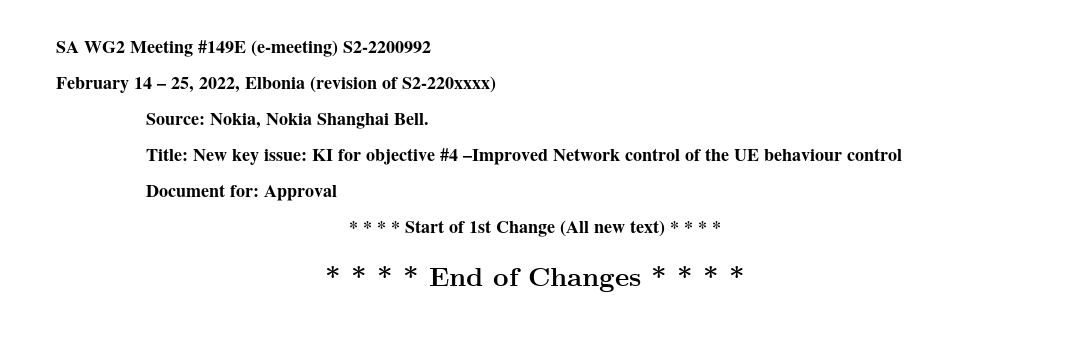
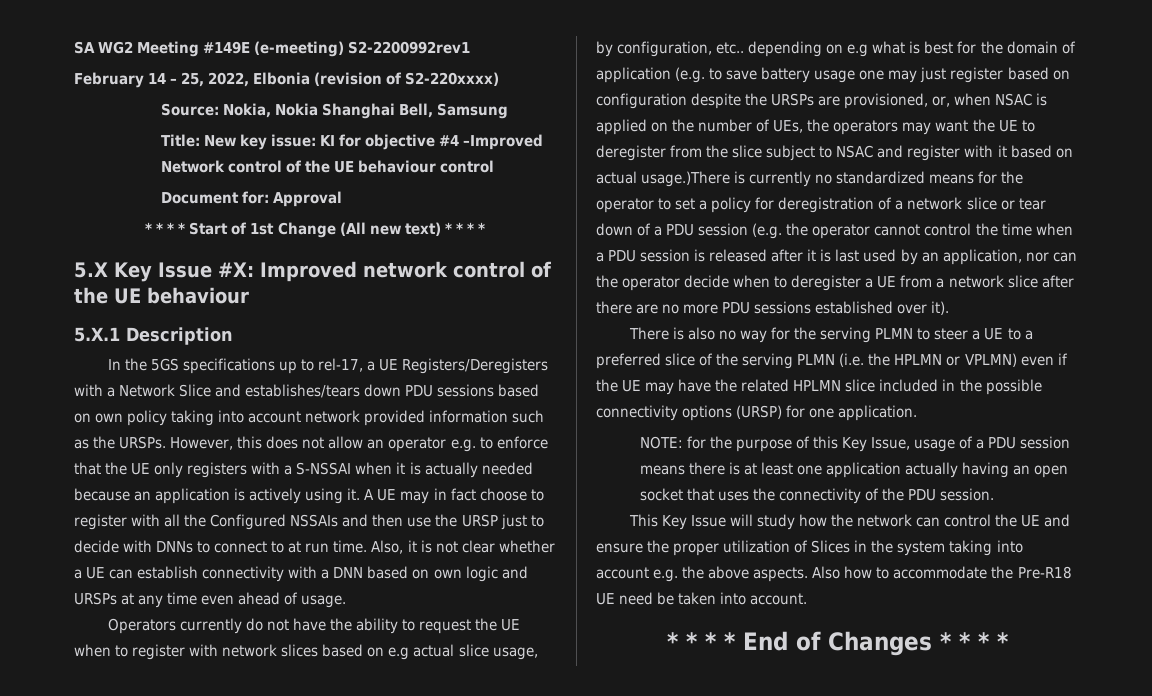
[343,41,431,53] S2-2200992 -> [348,41,471,54] S2-2200992rev1
[394,113,430,125] Bell. -> [399,103,509,119] Bell, Samsung
(721, 227) none -> [74,261,551,282] [74,287,249,304] [74,327,233,345] [107,358,549,374] [74,384,540,398] [74,410,545,426] [74,436,548,452] [74,462,533,478] [74,488,544,504] [74,514,544,530] [74,540,555,554] [74,566,528,582] [74,592,347,608] [107,618,521,634] [74,644,538,660] [596,41,1076,57] [596,67,1070,83] [596,93,1048,109] [596,119,1035,135] [596,145,1073,161] [596,171,1024,187] [596,197,1046,213] [596,223,1073,239] [596,249,1077,265] [596,275,1074,291] [596,301,950,315] [628,327,1033,343] [596,353,1068,369] [596,379,1042,395] [596,405,918,421] [639,436,1071,452] [639,462,1069,478] [639,488,994,504] [628,514,1071,530] [596,540,1023,556] [596,566,1072,582] [596,592,808,605] // 5.X Key Issue #X: Improved network control of the UE behaviour // 5.X.1 Description // In the 5GS specifications up to rel-17, a UE Registers/Deregisters with a Network Slice and establishes/tears down PDU sessions based on own policy taking into account network provided information such as the URSPs. However, this does not allow an operator e.g. to enforce that the UE only registers with a S-NSSAI when it is actually needed because an application is actively using it. A UE may in fact choose to register with all the Configured NSSAIs and then use the URSP just to decide with DNNs to connect to at run time. Also, it is not clear whether a UE can establish connectivity with a DNN based on own logic and URSPs at any time even ahead of usage. // Operators currently do not have the ability to request the UE when to register with network slices based on e.g actual slice usage, by configuration, etc.. depending on e.g what is best for the domain of application (e.g. to save battery usage one may just register based on configuration despite the URSPs are provisioned, or, when NSAC is applied on the number of UEs, the operators may want the UE to deregister from the slice subject to NSAC and register with it based on actual usage.)There is currently no standardized means for the operator to set a policy for deregistration of a network slice or tear down of a PDU session (e.g. the operator cannot control the time when a PDU session is released after it is last used by an application, nor can the operator decide when to deregister a UE from a network slice after there are no more PDU sessions established over it). // There is also no way for the serving PLMN to steer a UE to a preferred slice of the serving PLMN (i.e. the HPLMN or VPLMN) even if the UE may have the related HPLMN slice included in the possible connectivity options (URSP) for one application. // NOTE: for the purpose of this Key Issue, usage of a PDU session means there is at least one application actually having an open socket that uses the connectivity of the PDU session. // This Key Issue will study how the network can control the UE and ensure the proper utilization of Slices in the system taking into account e.g. the above aspects. Also how to accommodate the Pre-R18 UE need be taken into account.

